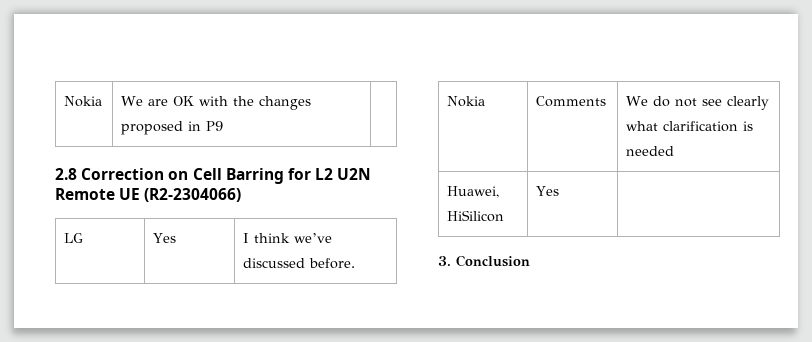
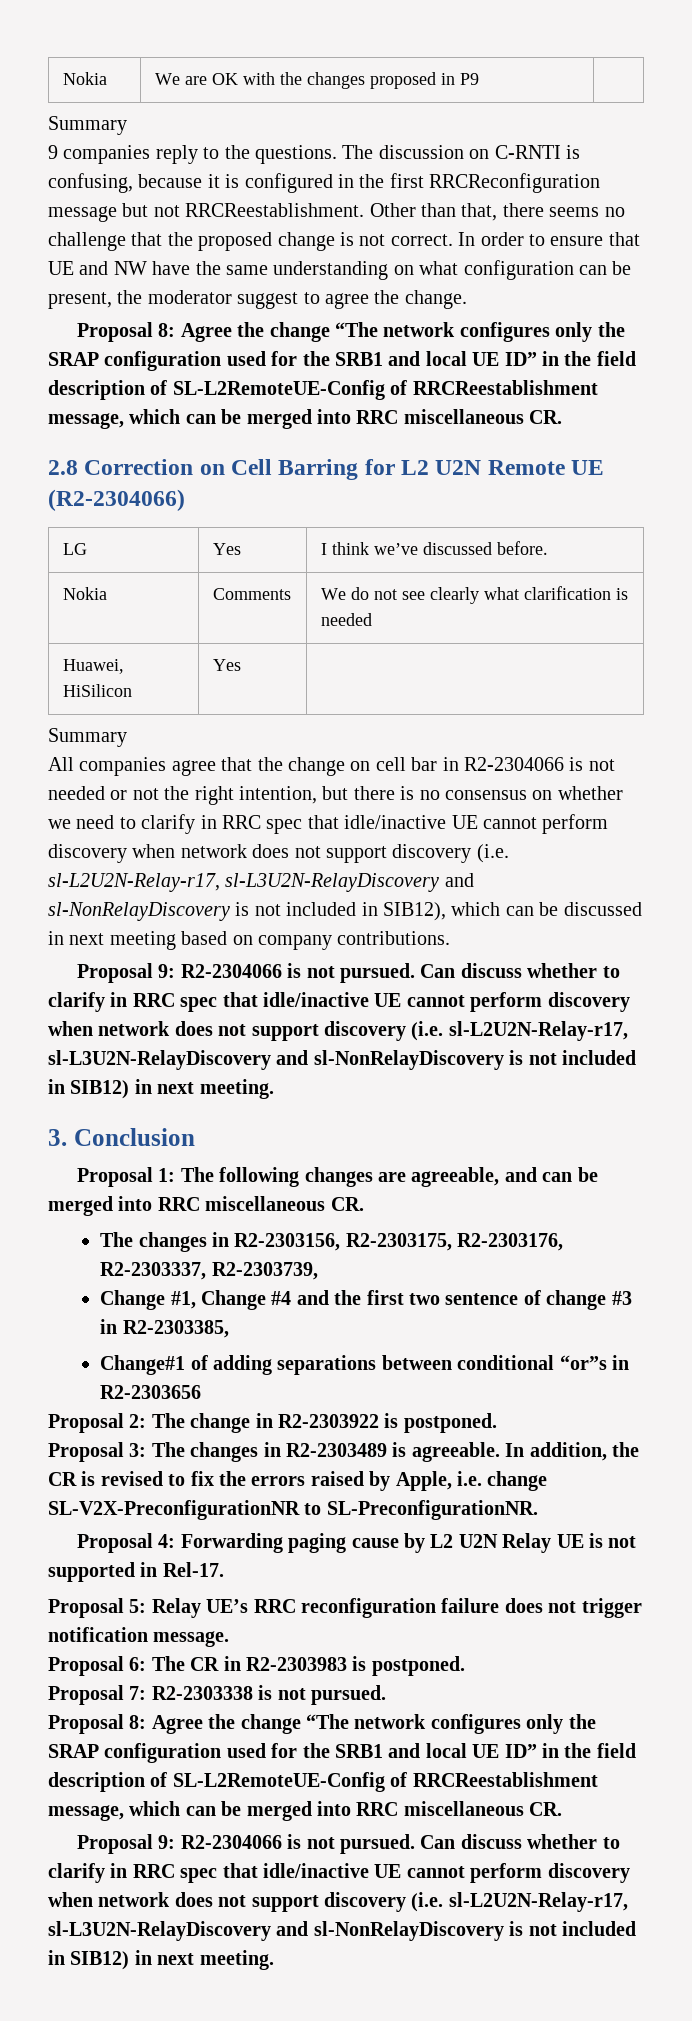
(224, 126) none -> [48,116,127,135] [48,145,580,164] [48,173,601,193] [48,203,625,222] [48,232,640,251] [48,260,632,280] [48,290,467,309] [76,322,625,342] [48,351,636,371] [48,380,598,400] [48,409,563,429] // Summary // 9 companies reply to the questions. The discussion on C-RNTI is confusing, because it is configured in the first RRCReconfiguration message but not RRCReestablishment. Other than that, there seems no challenge that the proposed change is not correct. In order to ensure that UE and NW have the same understanding on what configuration can be present, the moderator suggest to agree the change. // Proposal 8: Agree the change “The network configures only the SRAP configuration used for the SRB1 and local UE ID” in the field description of SL-L2RemoteUE-Config of RRCReestablishment message, which can be merged into RRC miscellaneous CR.
[438,255,530,267] 3. Conclusion -> [48,728,127,747] [48,757,615,776] [48,786,623,805] [48,814,609,834] [48,844,509,863] [48,873,474,892] [48,902,642,921] [48,931,451,950] [76,963,620,983] [48,992,630,1012] [48,1021,628,1041] [48,1050,636,1070] [48,1079,274,1099] [48,1128,195,1146] [76,1167,598,1187] [48,1196,364,1216] [100,1232,564,1252] [100,1262,318,1280] [100,1290,632,1310] [100,1319,229,1338] [100,1355,630,1375] [100,1385,202,1399] [48,1413,497,1433] [48,1442,639,1462] [48,1471,548,1491] [48,1500,538,1520] [76,1533,637,1553] [48,1562,224,1582] [48,1598,642,1618] [48,1627,230,1647] [48,1656,465,1676] [48,1685,386,1705] [48,1714,596,1734] [48,1743,636,1763] [48,1772,598,1792] [48,1801,563,1821] [76,1834,620,1854] [48,1863,630,1883] [48,1892,628,1912] [48,1921,636,1941] [48,1950,274,1970] Summary // All companies agree that the change on cell bar in R2-2304066 is not needed or not the right intention, but there is no consensus on whether we need to clarify in RRC spec that idle/inactive UE cannot perform discovery when network does not support discovery (i.e. sl-L2U2N-Relay-r17, sl-L3U2N-RelayDiscovery and sl-NonRelayDiscovery is not included in SIB12), which can be discussed in next meeting based on company contributions. // Proposal 9: R2-2304066 is not pursued. Can discuss whether to clarify in RRC spec that idle/inactive UE cannot perform discovery when network does not support discovery (i.e. sl-L2U2N-Relay-r17, sl-L3U2N-RelayDiscovery and sl-NonRelayDiscovery is not included in SIB12) in next meeting. // 3. Conclusion // Proposal 1: The following changes are agreeable, and can be merged into RRC miscellaneous CR. // The changes in R2-2303156, R2-2303175, R2-2303176, R2-2303337, R2-2303739, // Change #1, Change #4 and the first two sentence of change #3 in R2-2303385, // Change#1 of adding separations between conditional “or”s in R2-2303656 // Proposal 2: The change in R2-2303922 is postponed. // Proposal 3: The changes in R2-2303489 is agreeable. In addition, the CR is revised to fix the errors raised by Apple, i.e. change SL-V2X-PreconfigurationNR to SL-PreconfigurationNR. // Proposal 4: Forwarding paging cause by L2 U2N Relay UE is not supported in Rel-17. // Proposal 5: Relay UE’s RRC reconfiguration failure does not trigger notification message. // Proposal 6: The CR in R2-2303983 is postponed. // Proposal 7: R2-2303338 is not pursued. // Proposal 8: Agree the change “The network configures only the SRAP configuration used for the SRB1 and local UE ID” in the field description of SL-L2RemoteUE-Config of RRCReestablishment message, which can be merged into RRC miscellaneous CR. // Proposal 9: R2-2304066 is not pursued. Can discuss whether to clarify in RRC spec that idle/inactive UE cannot perform discovery when network does not support discovery (i.e. sl-L2U2N-Relay-r17, sl-L3U2N-RelayDiscovery and sl-NonRelayDiscovery is not included in SIB12) in next meeting.

